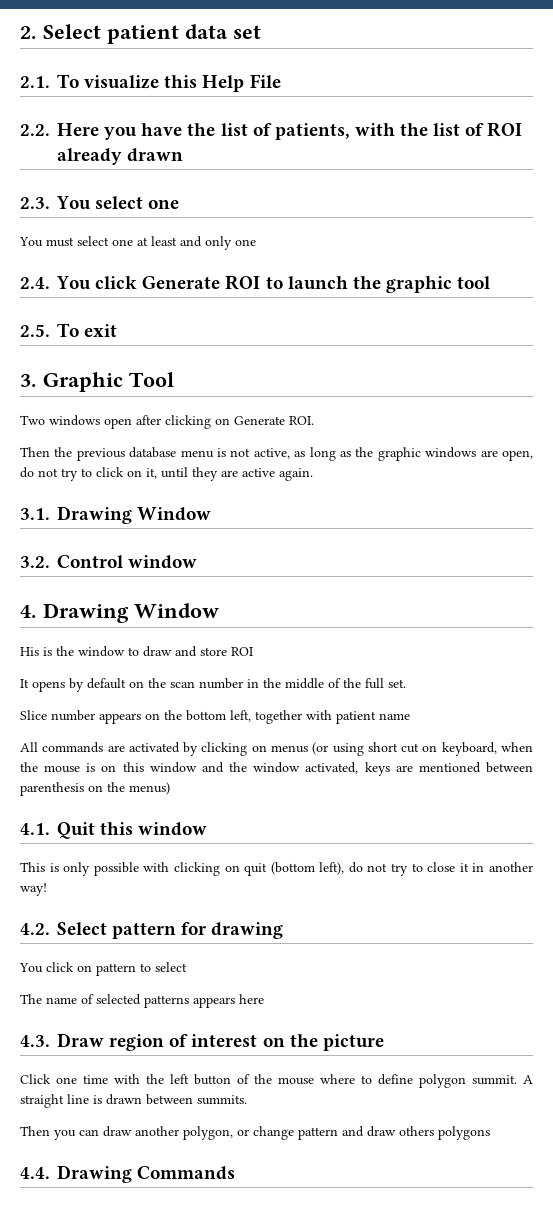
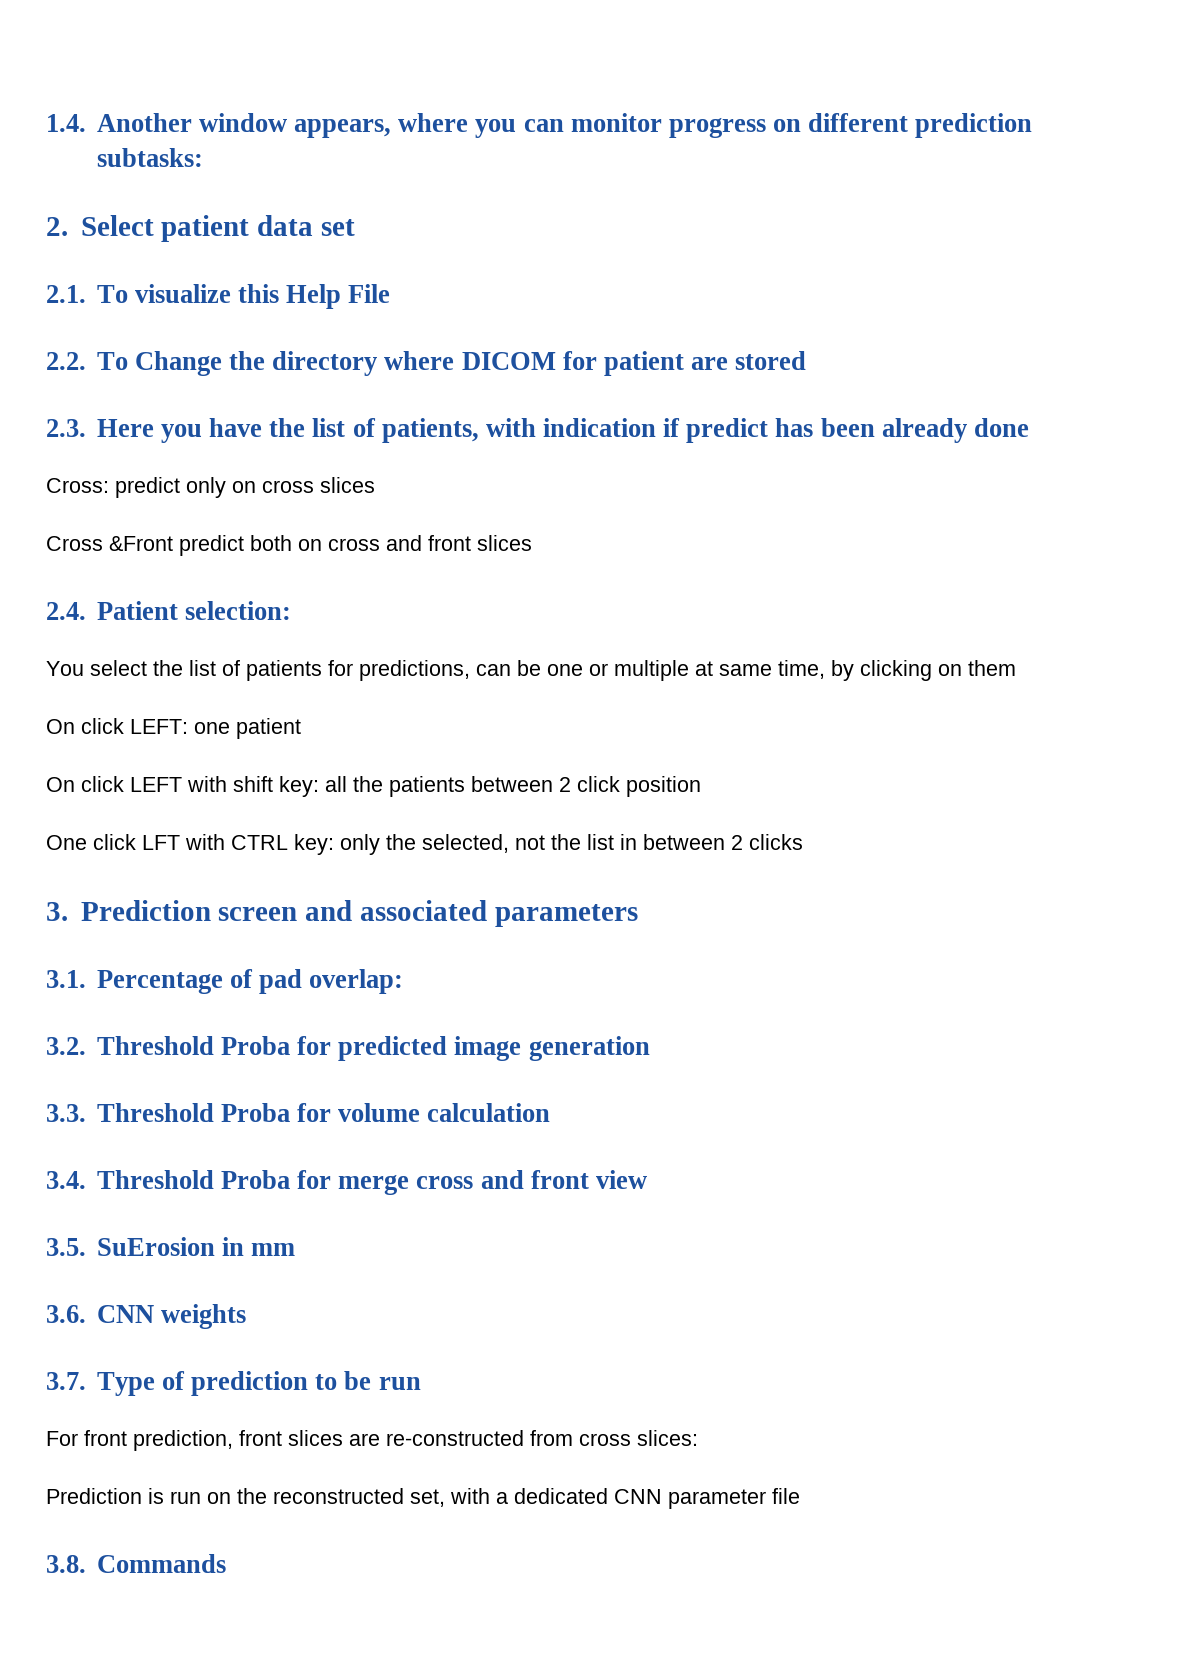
(20, 32) none -> [46,113,1033,138] [96,148,203,167] 1.4. Another window appears, where you can monitor progress on different prediction subtasks: //
(50, 130) none -> [96,351,807,376] [46,419,86,437] To Change the directory where DICOM for patient are stored // 2.3.
[400,122,523,137] [57,148,184,165] [20,196,180,210] [19,236,256,250] [20,275,491,293] [20,323,118,337] [20,372,175,392] [20,415,314,429] [20,447,533,461] [20,467,313,481] [20,506,212,524] [20,555,198,569] [20,603,220,623] [20,646,253,657] [20,678,406,692] [20,710,410,724] [20,742,533,756] [20,762,533,776] [20,782,170,796] [20,822,208,839] [20,862,533,876] [20,883,47,896] [20,922,284,939] [19,962,187,976] [20,994,264,1008] [20,1033,384,1051] [20,1074,533,1088] [20,1094,247,1108] [20,1126,490,1140] [20,1165,132,1183] the list of ROI already drawn // 2.3. You select one // You must select one at least and only one // 2.4. You click Generate ROI to launch the graphic tool // 2.5. To exit // 3. Graphic Tool // Two windows open after clicking on Generate ROI. // Then the previous database menu is not active, as long as the graphic windows are open, do not try to click on it, until they are active again. // 3.1. Drawing Window // 3.2. Control window // 4. Drawing Window // His is the window to draw and store ROI // It opens by default on the scan number in the middle of the full set. // Slice number appears on the bottom left, together with patient name // All commands are activated by clicking on menus (or using short cut on keyboard, when the mouse is on this window and the window activated, keys are mentioned between parenthesis on the menus) // 4.1. Quit this window // This is only possible with clicking on quit (bottom left), do not try to close it in another way! // 4.2. Select pattern for drawing // You click on pattern to select // The name of selected patterns appears here // 4.3. Draw region of interest on the picture // Click one time with the left button of the mouse where to define polygon summit. A straight line is drawn between summits. // Then you can draw another polygon, or change pattern and draw others polygons // 4.4. Drawing -> [542,418,1029,443] [46,477,375,498] [46,535,532,556] [46,601,291,620] [46,660,1016,681] [46,718,301,739] [46,776,701,797] [46,834,803,855] [46,900,638,927] [46,969,404,994] [46,1036,650,1061] [46,1103,551,1122] [46,1170,647,1195] [46,1237,296,1256] [46,1304,246,1329] [46,1371,421,1396] [46,1430,698,1451] [46,1488,800,1509] [46,1555,86,1573] indication if predict has been already done // Cross: predict only on cross slices // Cross &Front predict both on cross and front slices // 2.4. Patient selection: // You select the list of patients for predictions, can be one or multiple at same time, by clicking on them // On click LEFT: one patient // On click LEFT with shift key: all the patients between 2 click position // One click LFT with CTRL key: only the selected, not the list in between 2 clicks // 3. Prediction screen and associated parameters // 3.1. Percentage of pad overlap: // 3.2. Threshold Proba for predicted image generation // 3.3. Threshold Proba for volume calculation // 3.4. Threshold Proba for merge cross and front view // 3.5. SuErosion in mm // 3.6. CNN weights // 3.7. Type of prediction to be run // For front prediction, front slices are re-constructed from cross slices: // Prediction is run on the reconstructed set, with a dedicated CNN parameter file // 3.8.

